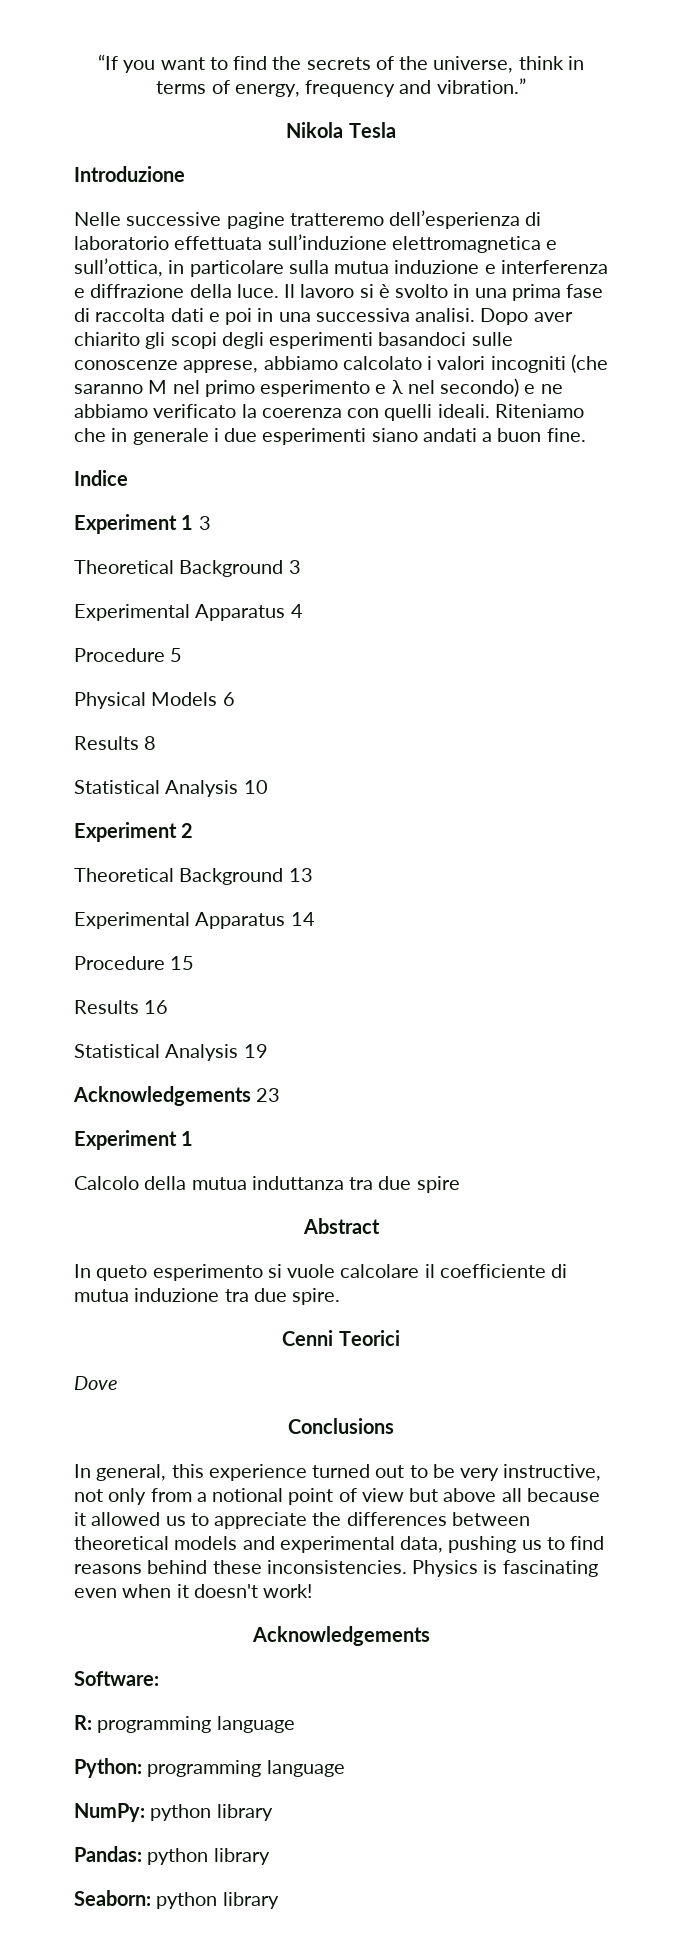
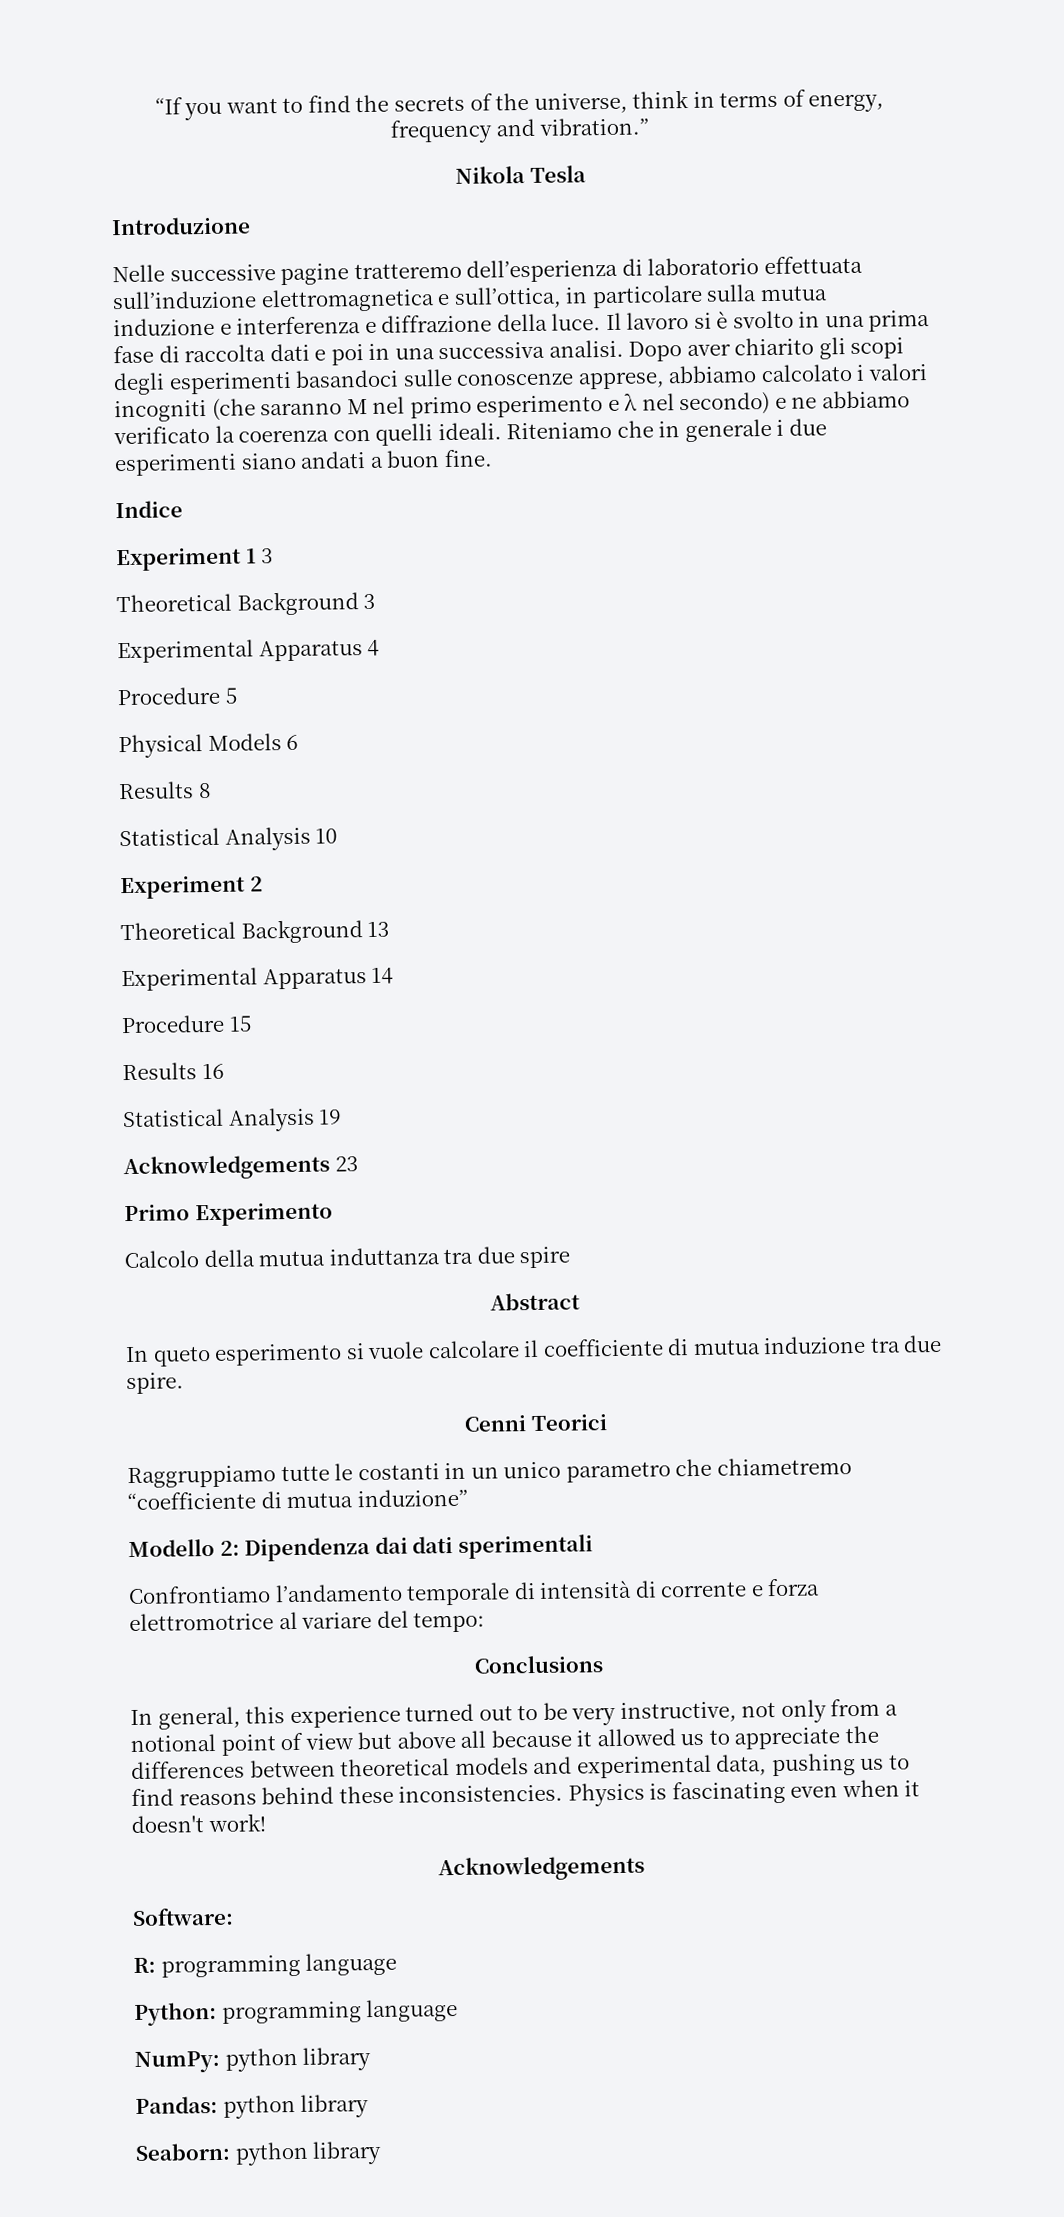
[74,1130,194,1150] Experiment 1 -> [124,1202,333,1227] Primo Experimento
[74,1376,118,1390] Dove -> [127,1457,852,1489] [127,1488,468,1511] [128,1534,593,1562] [128,1578,821,1606] [129,1610,486,1633] Raggruppiamo tutte le costanti in un unico parametro che chiametremo “coefficiente di mutua induzione” // Modello 2: Dipendenza dai dati sperimentali // Confrontiamo l’andamento temporale di intensità di corrente e forza elettromotrice al variare del tempo:

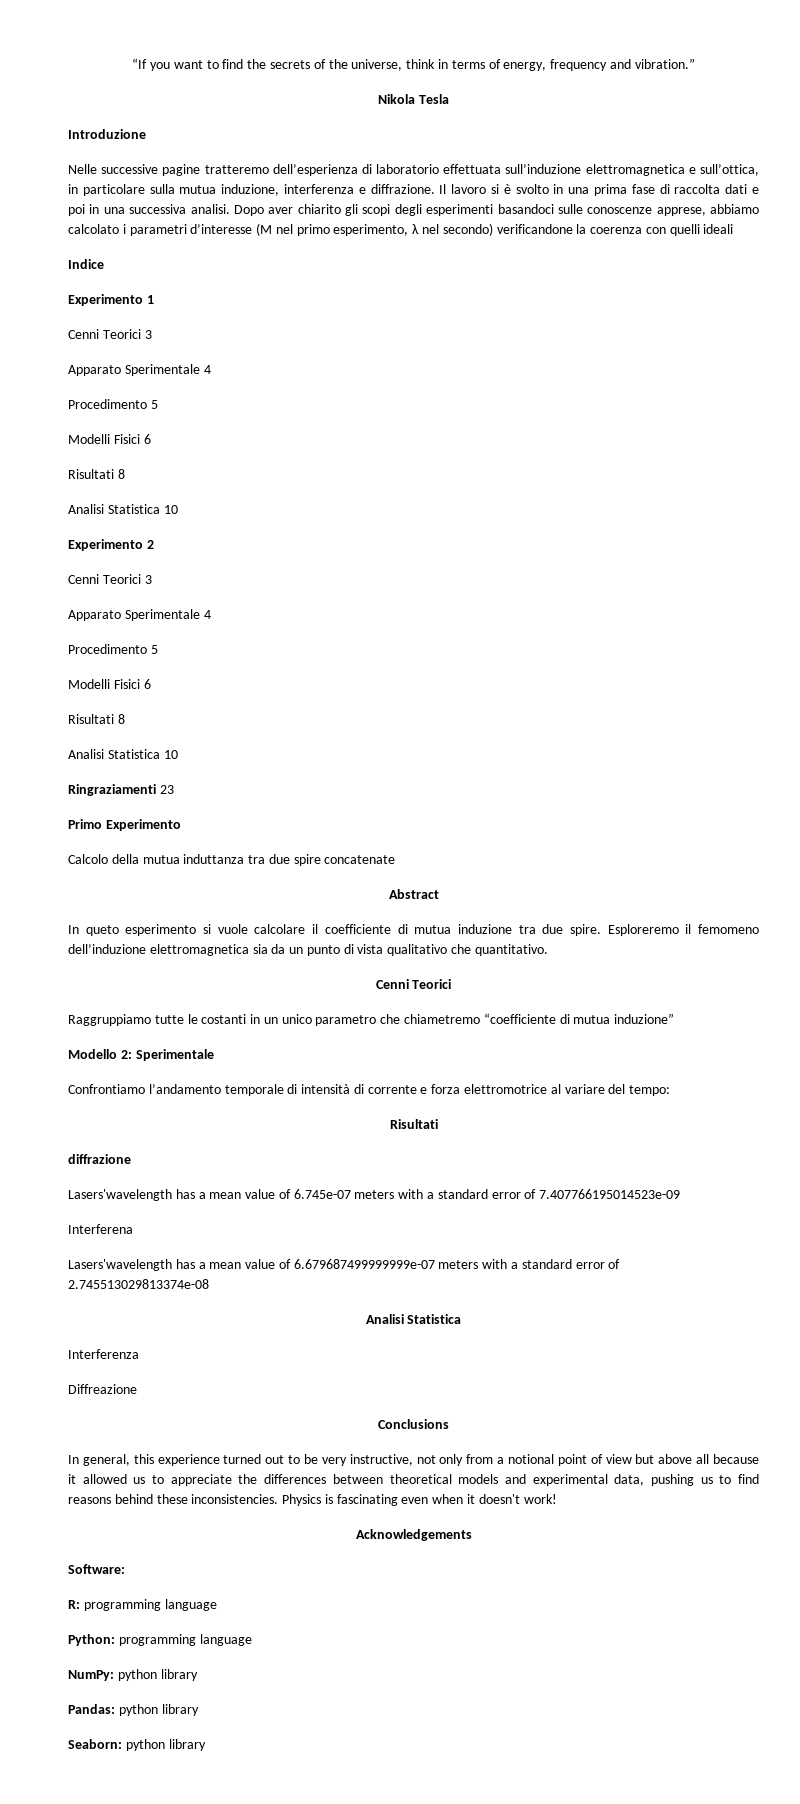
[113,313,602,337] induzione e interferenza e diffrazione della luce. -> [221,184,435,196] induzione, interferenza e diffrazione.
[867,363,928,381] [114,390,910,423] [113,418,827,446] [114,449,493,477] valori incogniti (che saranno M nel primo esperimento e λ nel secondo) e ne abbiamo verificato la coerenza con quelli ideali. Riteniamo che in generale i due esperimenti siano andati a buon fine. -> [129,223,734,236] parametri d’interesse (M nel primo esperimento, λ nel secondo) verificandone la coerenza con quelli ideali
[116,547,241,572] Experiment -> [68,294,143,306] Experimento
[261,548,274,564] [116,591,376,616] [117,639,380,664] [117,686,237,706] [118,733,299,759] [118,781,211,800] [119,826,338,851] [120,875,263,900] [120,919,390,944] [121,967,394,992] [121,1014,252,1034] [122,1062,224,1081] [122,1107,343,1132] [123,1154,330,1181] 3 // Theoretical Background 3 // Experimental Apparatus 4 // Procedure 5 // Physical Models 6 // Results 8 // Statistical Analysis 10 // Experiment 2 // Theoretical Background 13 // Experimental Apparatus 14 // Procedure 15 // Results 16 // Statistical Analysis 19 // Acknowledgements -> [68,329,152,339] [68,364,211,376] [68,399,158,409] [68,434,151,444] [68,469,125,479] [68,504,178,514] [68,539,154,551] [68,574,152,584] [68,609,211,621] [68,644,158,654] [68,679,151,689] [68,714,125,724] [68,749,178,759] [68,784,156,796] // Cenni Teorici 3 // Apparato Sperimentale 4 // Procedimento 5 // Modelli Fisici 6 // Risultati 8 // Analisi Statistica 10 // Experimento 2 // Cenni Teorici 3 // Apparato Sperimentale 4 // Procedimento 5 // Modelli Fisici 6 // Risultati 8 // Analisi Statistica 10 // Ringraziamenti
(571, 1257) none -> [324,855,396,864] concatenate
(184, 1383) none -> [607,924,759,936] [68,944,548,956] Esploreremo il femomeno dell’induzione elettromagnetica sia da un punto di vista qualitativo che quantitativo.
[244,1534,593,1562] Dipendenza dai dati sperimentali -> [135,1049,214,1061] Sperimentale
(486, 1622) none -> [389,1119,438,1129] [68,1154,131,1164] [68,1189,681,1201] [68,1224,133,1234] [68,1259,621,1271] [68,1279,209,1289] [365,1314,462,1324] [68,1349,139,1359] [68,1384,137,1394] // Risultati // diffrazione // Lasers'wavelength has a mean value of 6.745e-07 meters with a standard error of 7.407766195014523e-09 // Interferena // Lasers'wavelength has a mean value of 6.679687499999999e-07 meters with a standard error of 2.745513029813374e-08 // Analisi Statistica // Interferenza // Diffreazione

